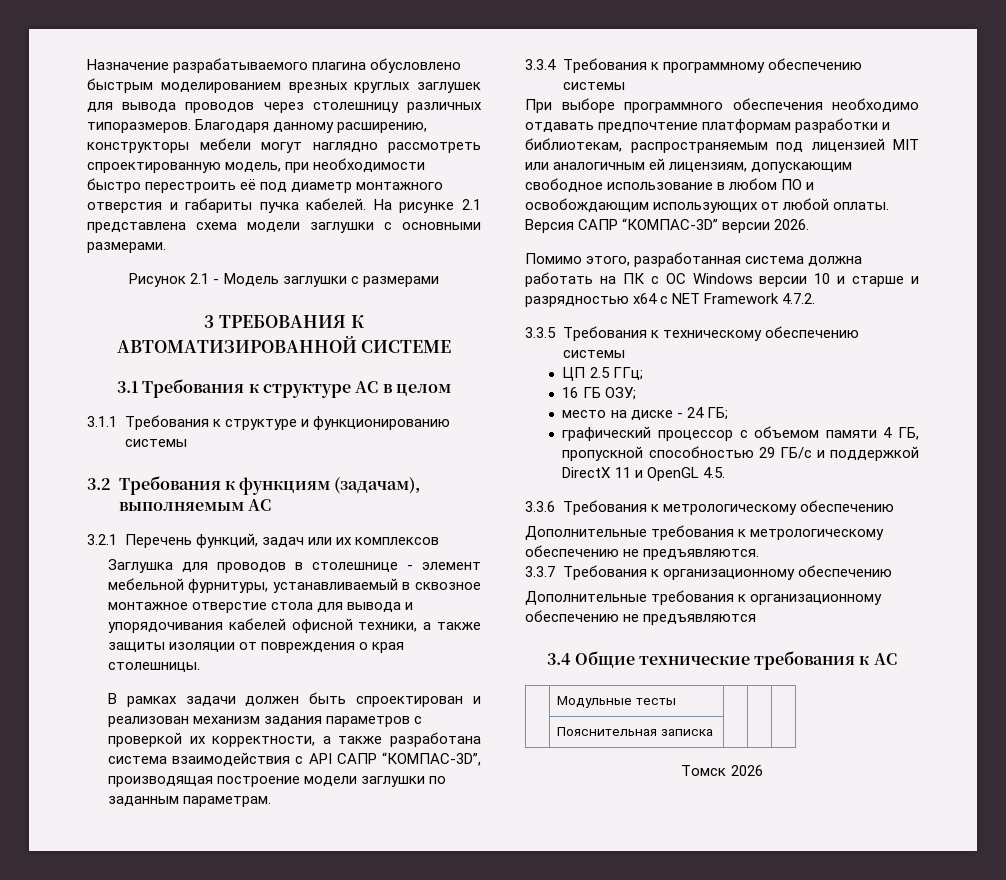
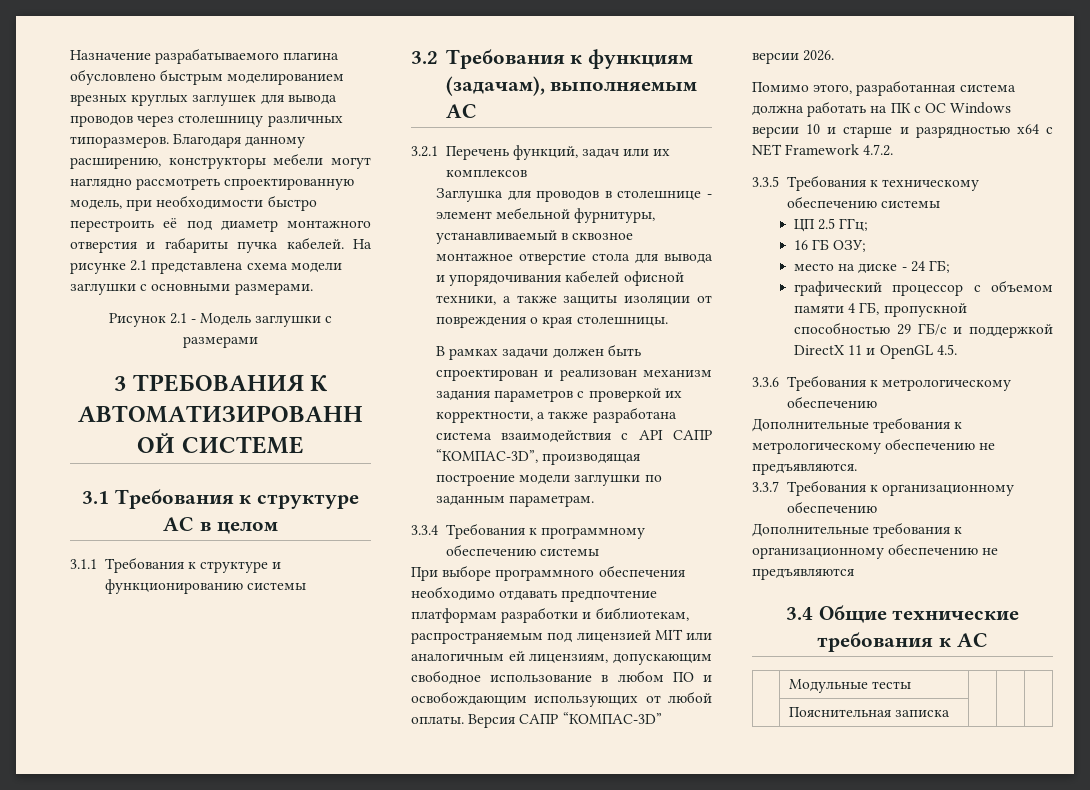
[681,765,763,776] // Томск 2026 -> (950, 713) none

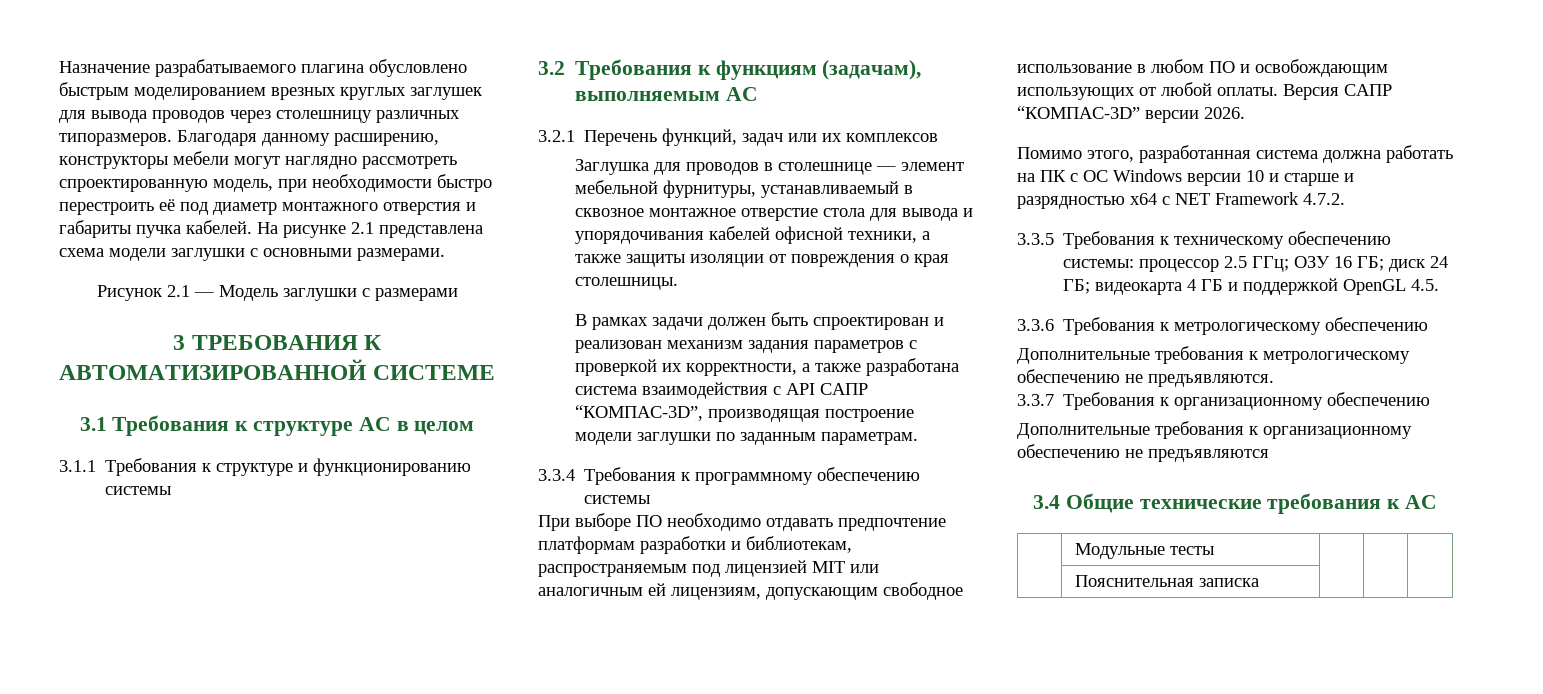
[190,319,196,323] - -> [193,292,214,297] —
[707,194,712,198] - -> [875,166,896,171] —
[495,565,685,581] программного обеспечения -> [636,515,662,527] ПО
[880,200,940,208] [794,219,816,232] системы // ЦП -> [1063,259,1220,272] системы: процессор
[794,239,867,252] [794,260,950,274] [794,280,1053,296] [794,302,967,317] [794,322,1053,338] [794,345,876,355] // 16 ГБ ОЗУ; // место на диске - 24 ГБ; // графический процессор с объемом памяти 4 ГБ, пропускной способностью 29 ГБ/с и поддержкой DirectX 11 и -> [1294,256,1449,272] [1063,278,1339,295] ОЗУ 16 ГБ; диск 24 ГБ; видеокарта 4 ГБ и поддержкой

